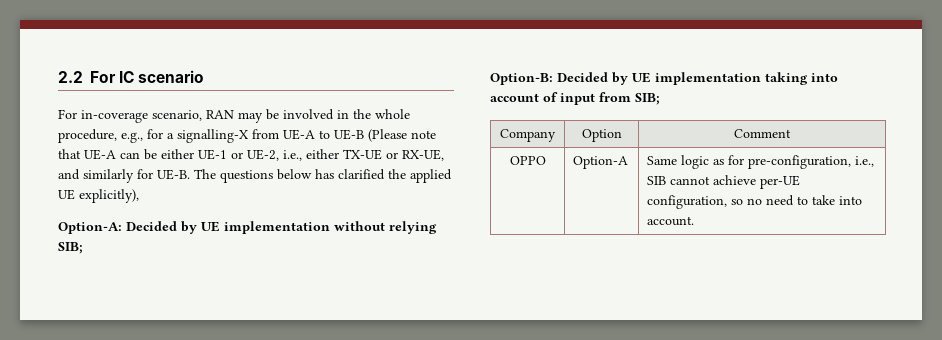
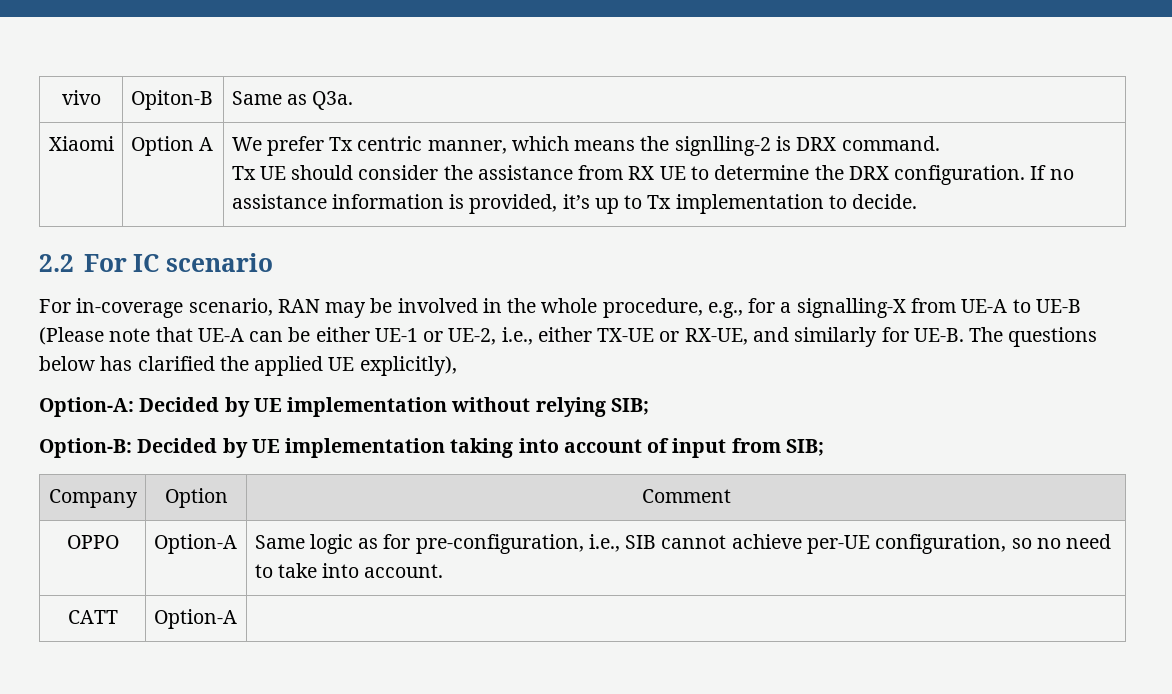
(58, 77) none -> [61,90,101,105] [130,90,213,110] [231,91,354,110] [48,136,114,151] [130,136,213,156] [231,136,940,156] [231,165,1074,185] [231,194,918,214] vivo | Opiton-B | Same as Q3a. // Xiaomi | Option A | We prefer Tx centric manner, which means the signlling-2 is DRX command. // Tx UE should consider the assistance from RX UE to determine the DRX configuration. If no assistance information is provided, it’s up to Tx implementation to decide. //
(695, 221) none -> [67,610,118,624] [153,609,237,629] // CATT | Option-A |

